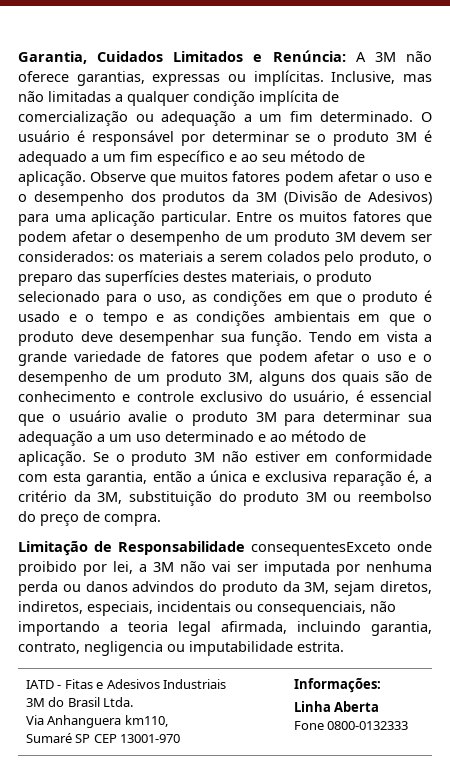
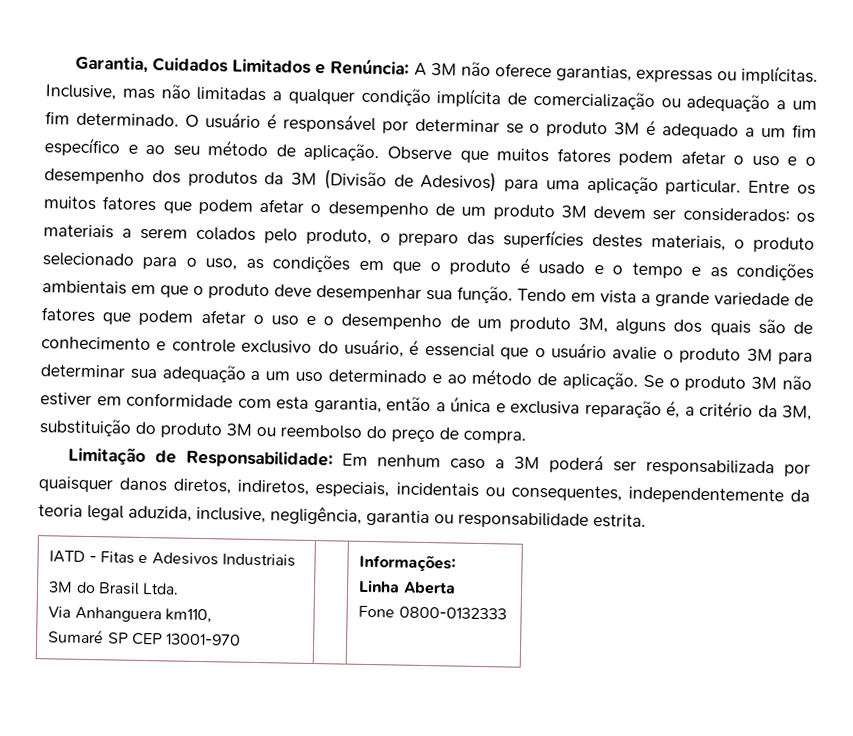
[118,541,432,556] [18,561,432,576] [18,581,376,596] Responsabilidade consequentesExceto onde proibido por lei, a 3M não vai ser imputada por nenhuma perda ou danos advindos do produto da 3M, sejam -> [186,449,812,477] [38,476,168,493] Responsabilidade: Em nenhum caso a 3M poderá ser responsabilizada por quaisquer danos
[257,601,396,616] [18,621,432,636] [18,641,293,656] consequenciais, não importando a teoria legal afirmada, incluindo garantia, contrato, negligencia ou imputabilidade -> [510,484,810,505] [38,504,589,529] consequentes, independentemente da teoria legal aduzida, inclusive, negligência, garantia ou responsabilidade

